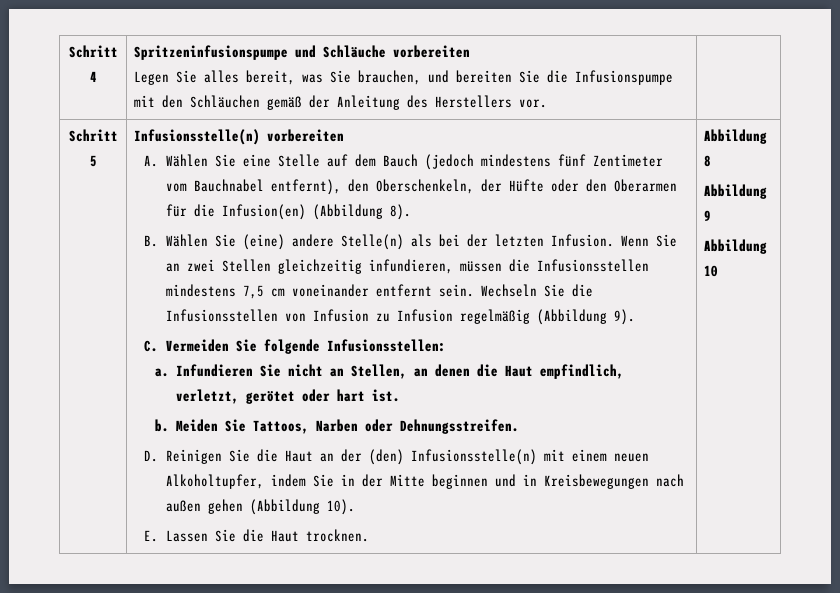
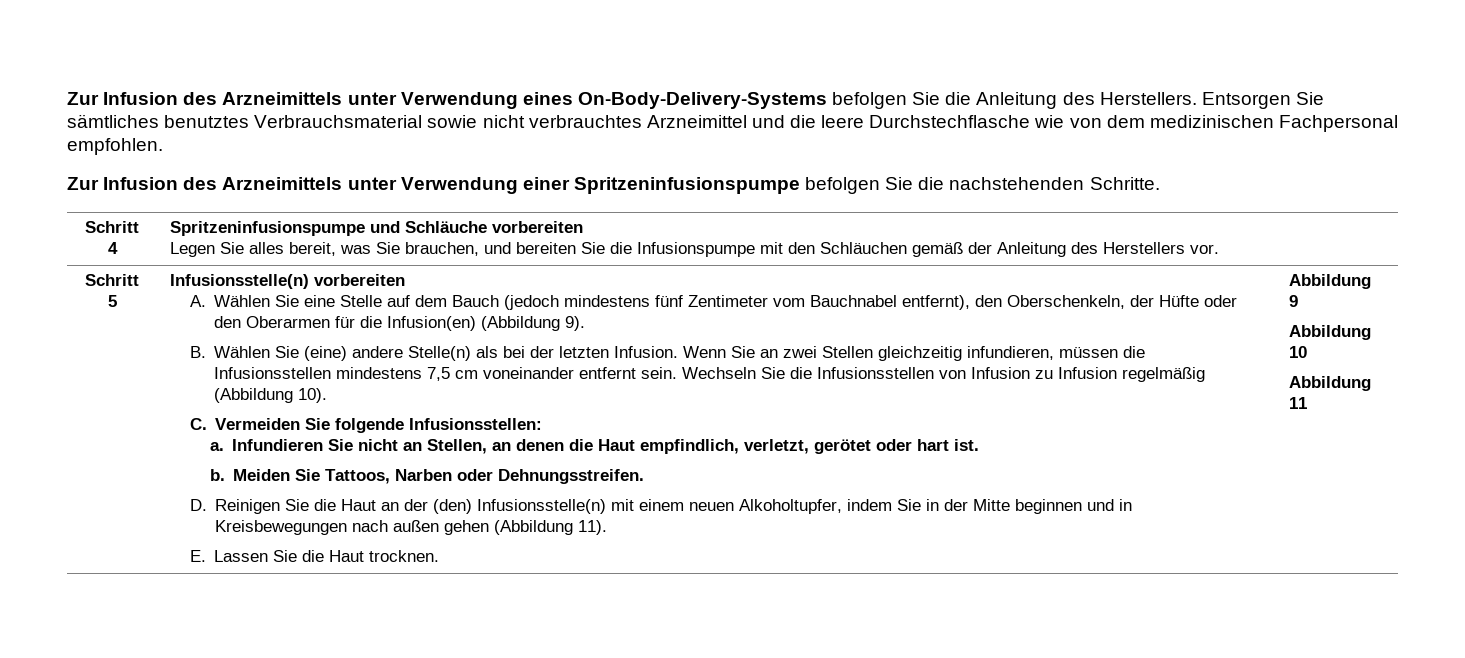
(68, 51) none -> [67,92,1324,109] [67,114,1398,132] [67,138,163,155] [67,177,1160,194] Zur Infusion des Arzneimittels unter Verwendung eines On-Body-Delivery-Systems befolgen Sie die Anleitung des Herstellers. Entsorgen Sie sämtliches benutztes Verbrauchsmaterial sowie nicht verbrauchtes Arzneimittel und die leere Durchstechflasche wie von dem medizinischen Fachpersonal empfohlen. // Zur Infusion des Arzneimittels unter Verwendung einer Spritzeninfusionspumpe befolgen Sie die nachstehenden Schritte. //
[389,204,411,220] 8). -> [565,316,586,331] 9).
[613,309,635,325] 9). -> [298,388,328,403] 10).
[326,499,355,515] 10). -> [578,520,608,535] 11).
[703,155,711,167] [703,184,767,199] 8 // Abbildung -> (1371, 281) none
(718, 271) none -> [1288,376,1371,391] [1288,397,1307,409] // Abbildung 11

